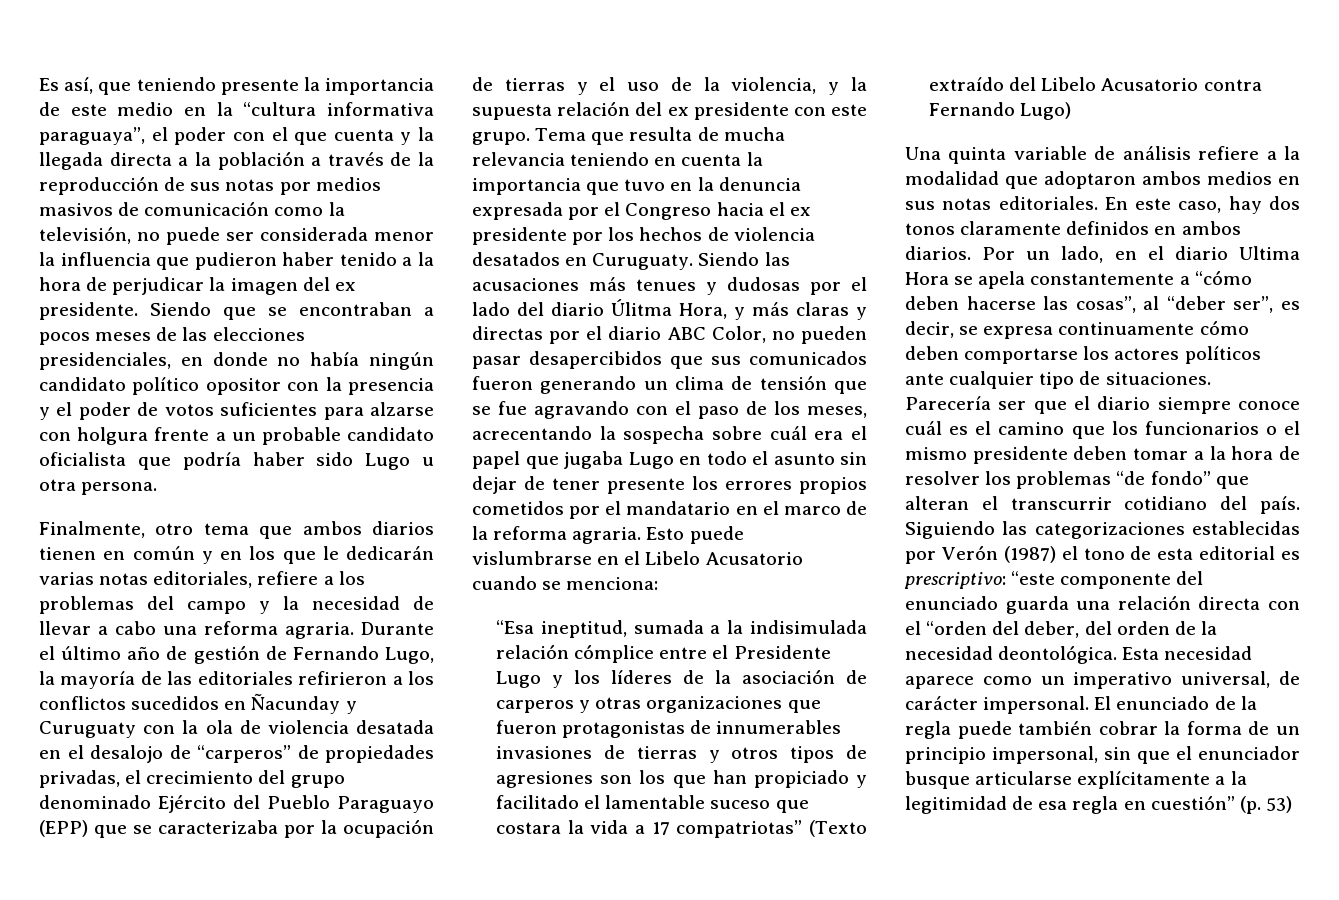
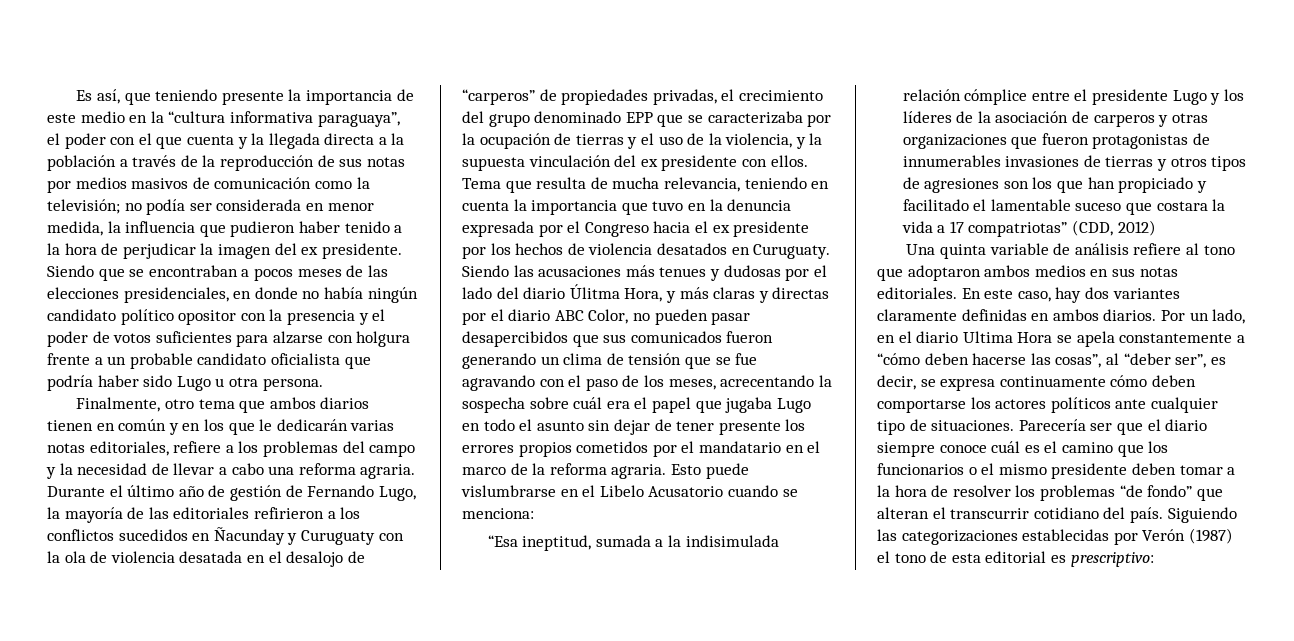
[39,226,434,245] televisión, no puede ser considerada menor -> [47,199,374,215] [47,221,103,236] televisión; no podía ser considerada en menor medida,
[158,795,434,813] [39,820,88,837] Ejército del Pueblo Paraguayo (EPP) -> [625,112,653,123] EPP
[557,101,631,116] relación -> [528,155,611,167] vinculación
[831,104,868,116] [472,132,530,145] este grupo. -> [770,155,808,167] ellos.
[472,152,565,166] relevancia -> [663,177,740,192] relevancia,
[733,645,831,659] Presidente -> [1092,89,1169,105] presidente
[809,820,868,837] [929,77,1262,91] [929,102,1072,120] (Texto extraído del Libelo Acusatorio contra Fernando Lugo) -> [1072,220,1156,236] (CDD, 2012)
[1266,146,1300,160] [905,171,999,185] a la modalidad -> [1185,243,1235,255] al tono
[905,221,1150,235] tonos claramente definidos -> [1112,288,1180,299] [877,309,1027,321] variantes claramente definidas
[1011,571,1204,589] [905,595,1300,614] [905,621,1217,638] [905,645,1253,664] [905,671,1300,689] [905,696,1257,714] [905,721,1300,739] [905,746,1300,764] [905,771,1247,789] [905,795,1292,814] “este componente del enunciado guarda una relación directa con el “orden del deber, del orden de la necesidad deontológica. Esta necesidad aparece como un imperativo universal, de carácter impersonal. El enunciado de la regla puede también cobrar la forma de un principio impersonal, sin que el enunciador busque articularse explícitamente a la legitimidad de esa regla en cuestión” (p. 53) -> (1154, 559) none

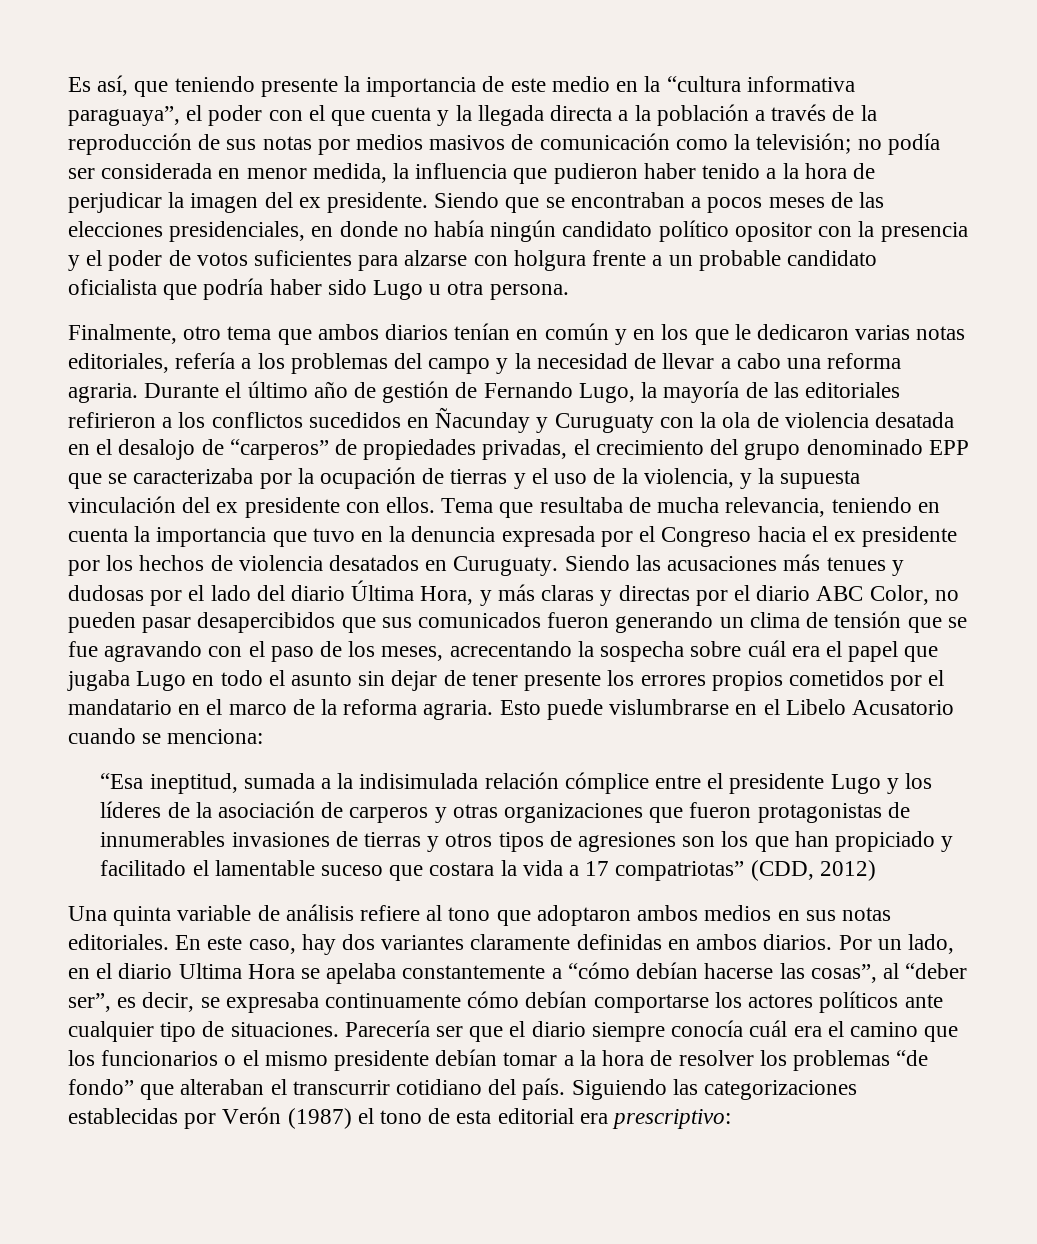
[47,420,93,431] tienen -> [454,323,511,340] tenían
[276,419,348,431] dedicarán -> [756,324,849,340] dedicaron
[173,441,222,453] refiere -> [175,352,236,369] refería
[536,177,587,189] resulta -> [539,497,623,513] resultaba
[569,284,620,299] Úlitma -> [351,580,415,601] Última
[1076,331,1115,347] apela -> [326,963,397,984] apelaba
[924,353,969,365] deben -> [636,962,699,979] debían
[940,378,996,391] expresa -> [225,992,319,1013] expresaba
[1151,375,1196,387] deben -> [525,991,588,1008] debían
[939,441,1040,453] conoce cuál es -> [671,1020,822,1037] conocía cuál era
[1131,463,1176,475] deben -> [435,1049,498,1066] debían
[877,507,929,519] alteran -> [180,1079,265,1095] alteraban
[1050,555,1066,563] es -> [579,1113,608,1124] era

